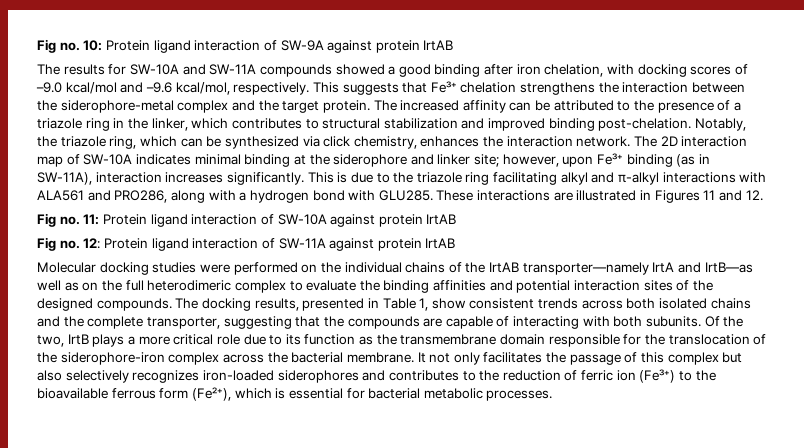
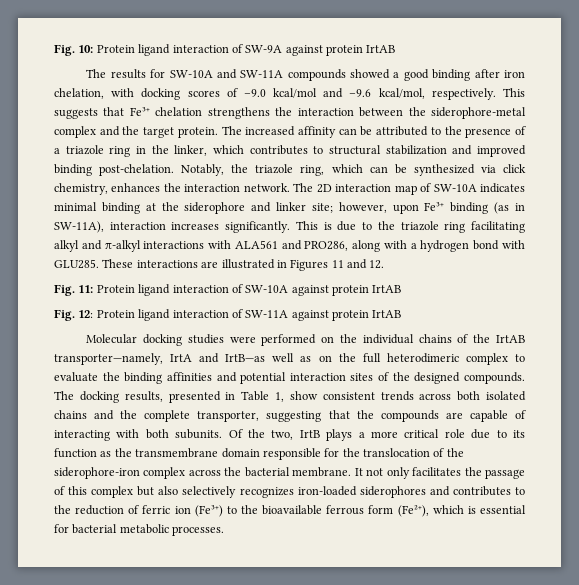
[37,39,80,53] Fig no. -> [54,44,75,56] Fig.
[37,213,80,227] Fig no. -> [54,284,75,296] Fig.
[37,237,80,251] Fig no. -> [54,309,75,321] Fig.
[522,262,649,275] transporter—namely -> [54,353,163,365] transporter—namely,

